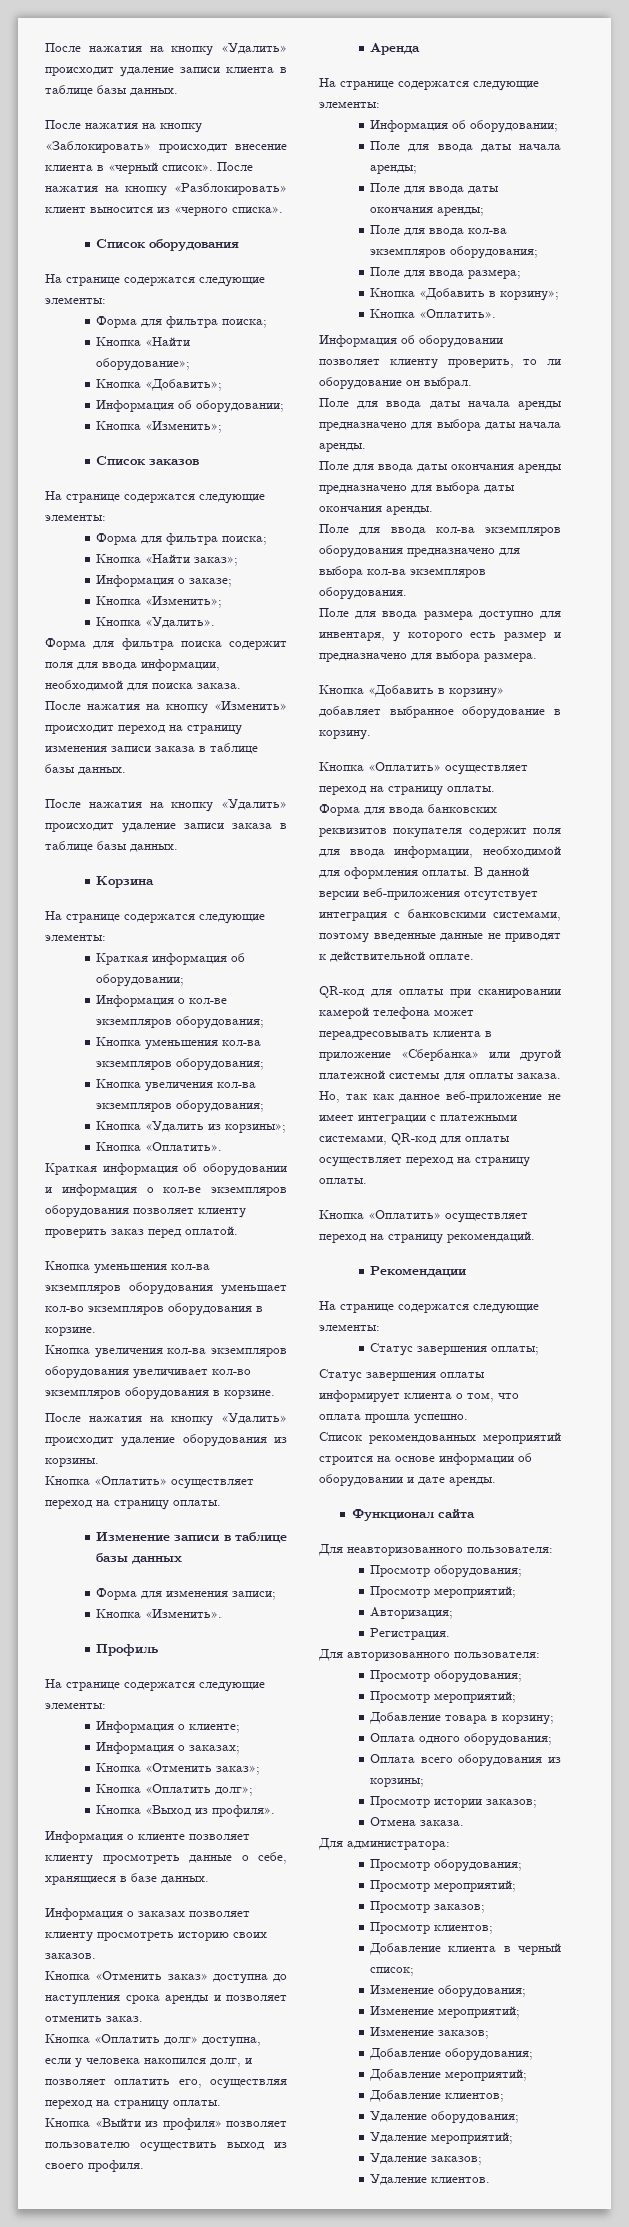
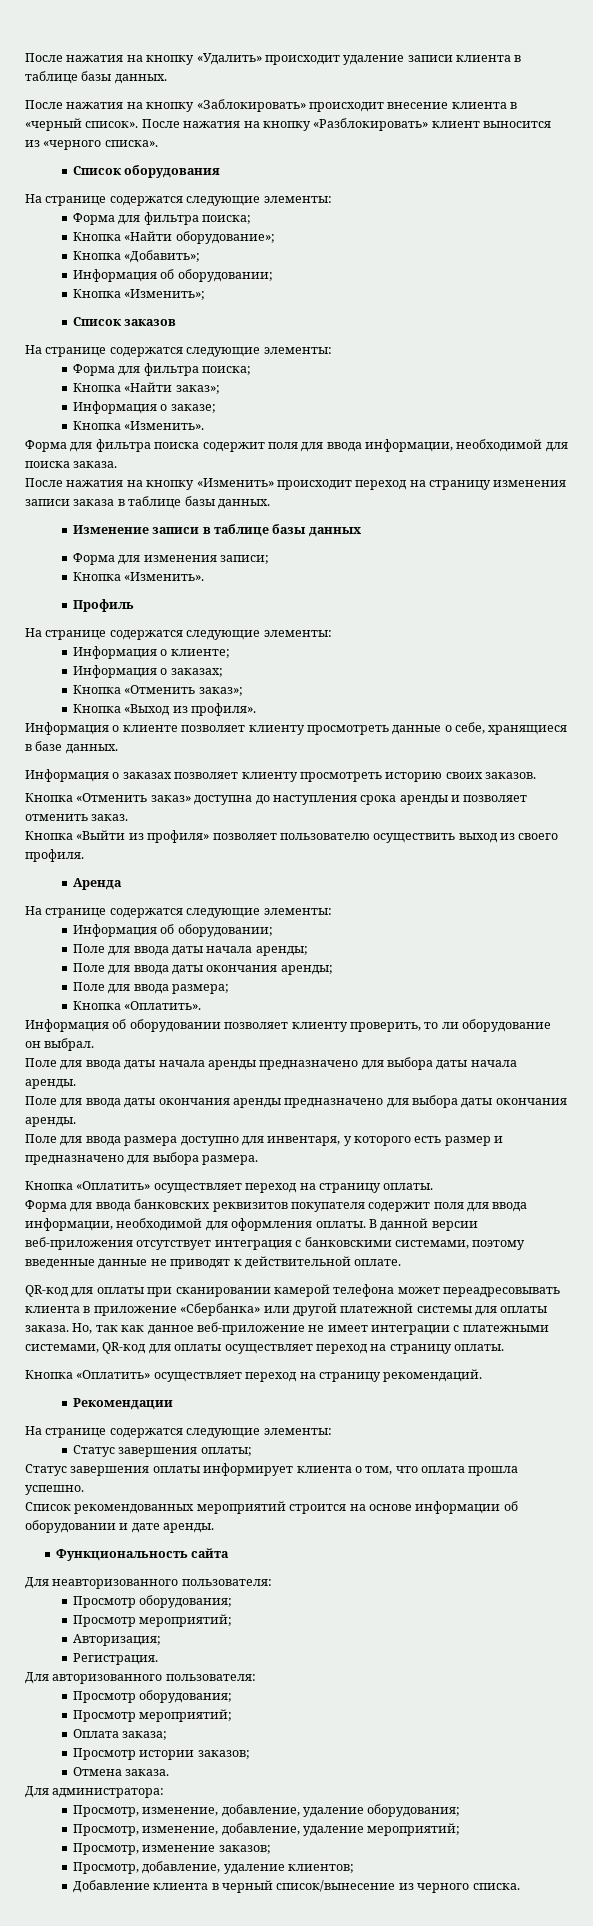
[145,596,223,608] [96,617,216,628] «Изменить»; // Кнопка «Удалить». -> [124,421,205,430] «Изменить».
[45,799,287,812] [45,823,287,833] [45,841,178,852] [96,876,155,888] [45,911,265,924] [45,934,106,941] [96,953,246,965] [96,974,185,987] [96,995,228,1007] [96,1016,265,1029] [96,1037,262,1050] [96,1058,265,1071] [96,1079,257,1092] [96,1100,265,1113] [96,1121,287,1133] [96,1142,223,1151] [45,1163,287,1176] [45,1184,287,1196] [45,1205,246,1218] [45,1226,238,1238] [45,1261,210,1274] [45,1282,287,1295] [45,1303,263,1316] [45,1327,96,1336] [45,1345,287,1358] [45,1366,251,1379] [45,1387,275,1400] [45,1413,287,1426] [45,1434,287,1447] [45,1458,99,1467] [45,1476,254,1489] [45,1500,221,1510] // После нажатия на кнопку «Удалить» происходит удаление записи заказа в таблице базы данных. // Корзина // На странице содержатся следующие элементы: // Краткая информация об оборудовании; // Информация о кол-ве экземпляров оборудования; // Кнопка уменьшения кол-ва экземпляров оборудования; // Кнопка увеличения кол-ва экземпляров оборудования; // Кнопка «Удалить из корзины»; // Кнопка «Оплатить». // Краткая информация об оборудовании и информация о кол-ве экземпляров оборудования позволяет клиенту проверить заказ перед оплатой. // Кнопка уменьшения кол-ва экземпляров оборудования уменьшает кол-во экземпляров оборудования в корзине. // Кнопка увеличения кол-ва экземпляров оборудования увеличивает кол-во экземпляров оборудования в корзине. // После нажатия на кнопку «Удалить» происходит удаление оборудования из корзины. // Кнопка «Оплатить» осуществляет переход на страницу оплаты. -> (270, 504) none
[96,1784,254,1796] // Кнопка «Оплатить долг»; -> (243, 691) none
[45,2034,261,2047] [45,2058,252,2068] [45,2079,287,2089] [45,2100,221,2110] // Кнопка «Оплатить долг» доступна, если у человека накопился долг, и позволяет оплатить его, осуществляя переход на страницу оплаты. -> (129, 817) none
[370,225,508,236] [370,246,539,259] // Поле для ввода кол-ва экземпляров оборудования; -> (333, 970) none
[370,288,560,301] // Кнопка «Добавить в корзину»; -> (230, 989) none
[319,524,561,536] [319,545,520,558] [319,566,486,578] [319,587,407,600] // Поле для ввода кол-ва экземпляров оборудования предназначено для выбора кол-ва экземпляров оборудования. -> (76, 1122) none
[319,685,504,698] [319,706,561,719] [319,730,371,740] // Кнопка «Добавить в корзину» добавляет выбранное оборудование в корзину. -> (259, 1160) none
[351,1508,434,1521] Функционал -> [55,1549,188,1561] Функциональность
[369,1712,555,1725] [370,1733,553,1746] [370,1754,561,1767] [370,1778,425,1787] Добавление товара в корзину; // Оплата одного оборудования; // Оплата всего оборудования из корзины; -> [72,1729,168,1740] Оплата заказа;
[370,1859,523,1872] [370,1880,517,1892] [370,1901,486,1913] [370,1922,431,1934] Просмотр оборудования; // Просмотр мероприятий; // Просмотр заказов; // Просмотр -> [72,1804,461,1817] [72,1823,461,1836] [72,1843,271,1855] [72,1861,285,1874] Просмотр, изменение, добавление, удаление оборудования; // Просмотр, изменение, добавление, удаление мероприятий; // Просмотр, изменение заказов; // Просмотр, добавление, удаление
[370,1967,415,1976] [370,1985,527,1998] [370,2006,521,2018] [370,2027,490,2039] [369,2048,534,2061] [369,2069,528,2081] [369,2090,505,2102] [370,2111,520,2124] [370,2132,514,2144] [370,2153,483,2165] [370,2174,491,2185] список; // Изменение оборудования; // Изменение мероприятий; // Изменение заказов; // Добавление оборудования; // Добавление мероприятий; // Добавление клиентов; // Удаление оборудования; // Удаление мероприятий; // Удаление заказов; // Удаление клиентов. -> [276,1880,520,1893] список/вынесение из черного списка.

